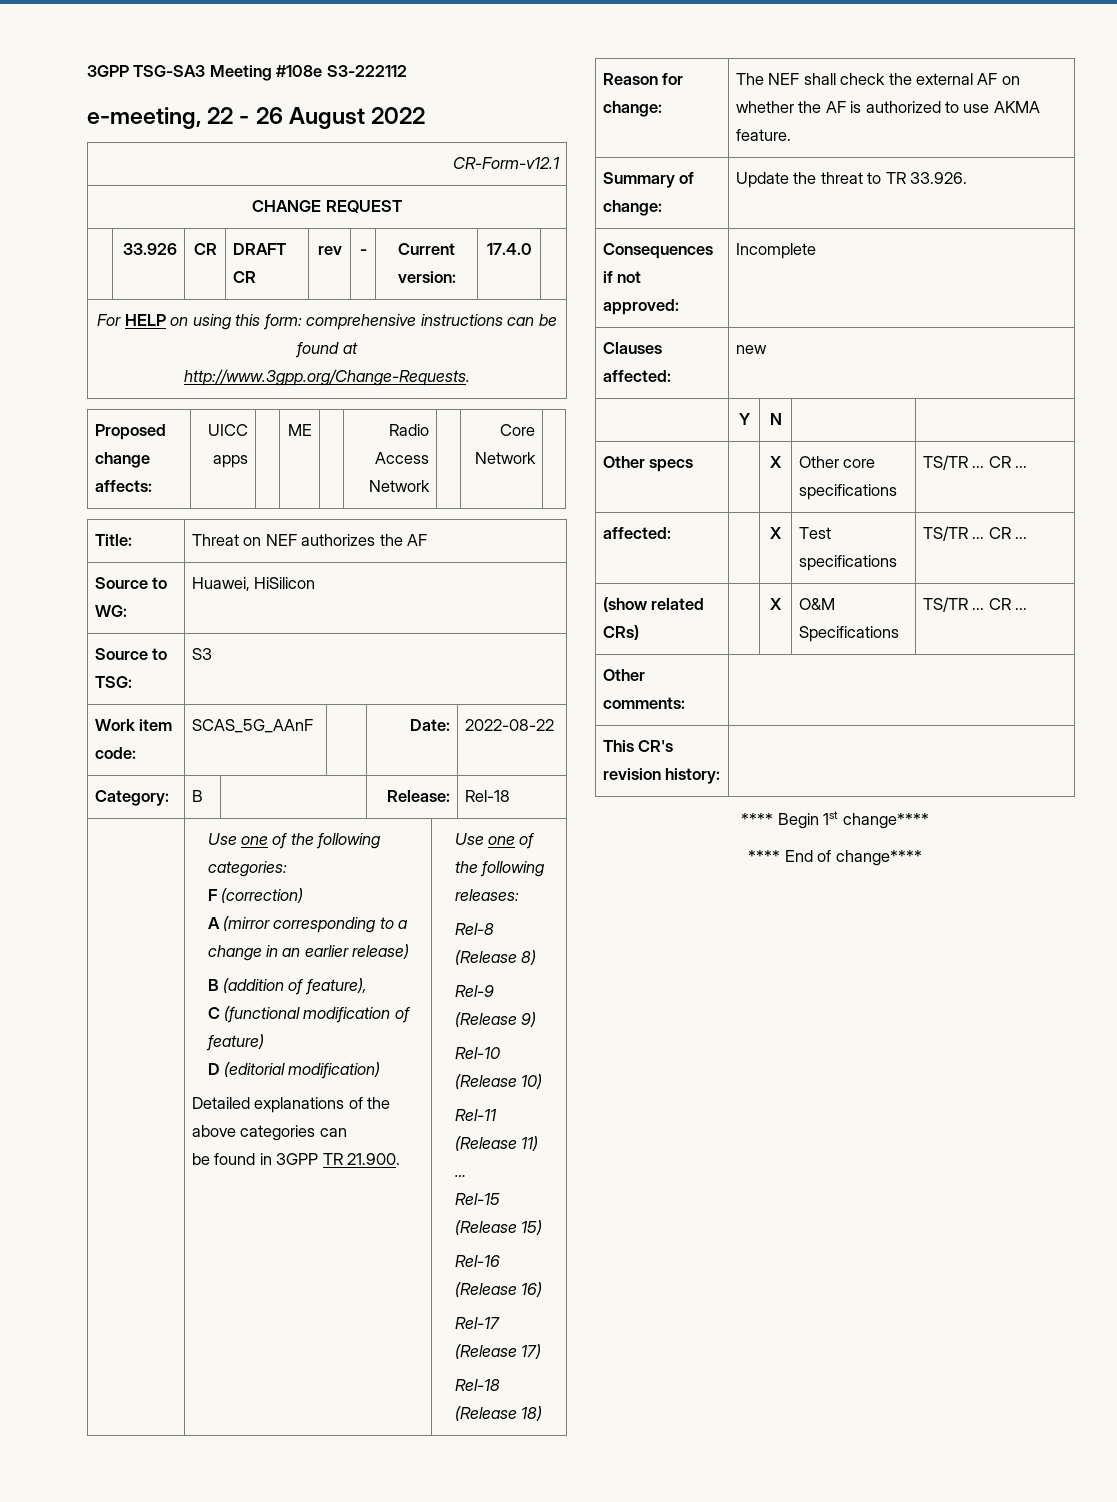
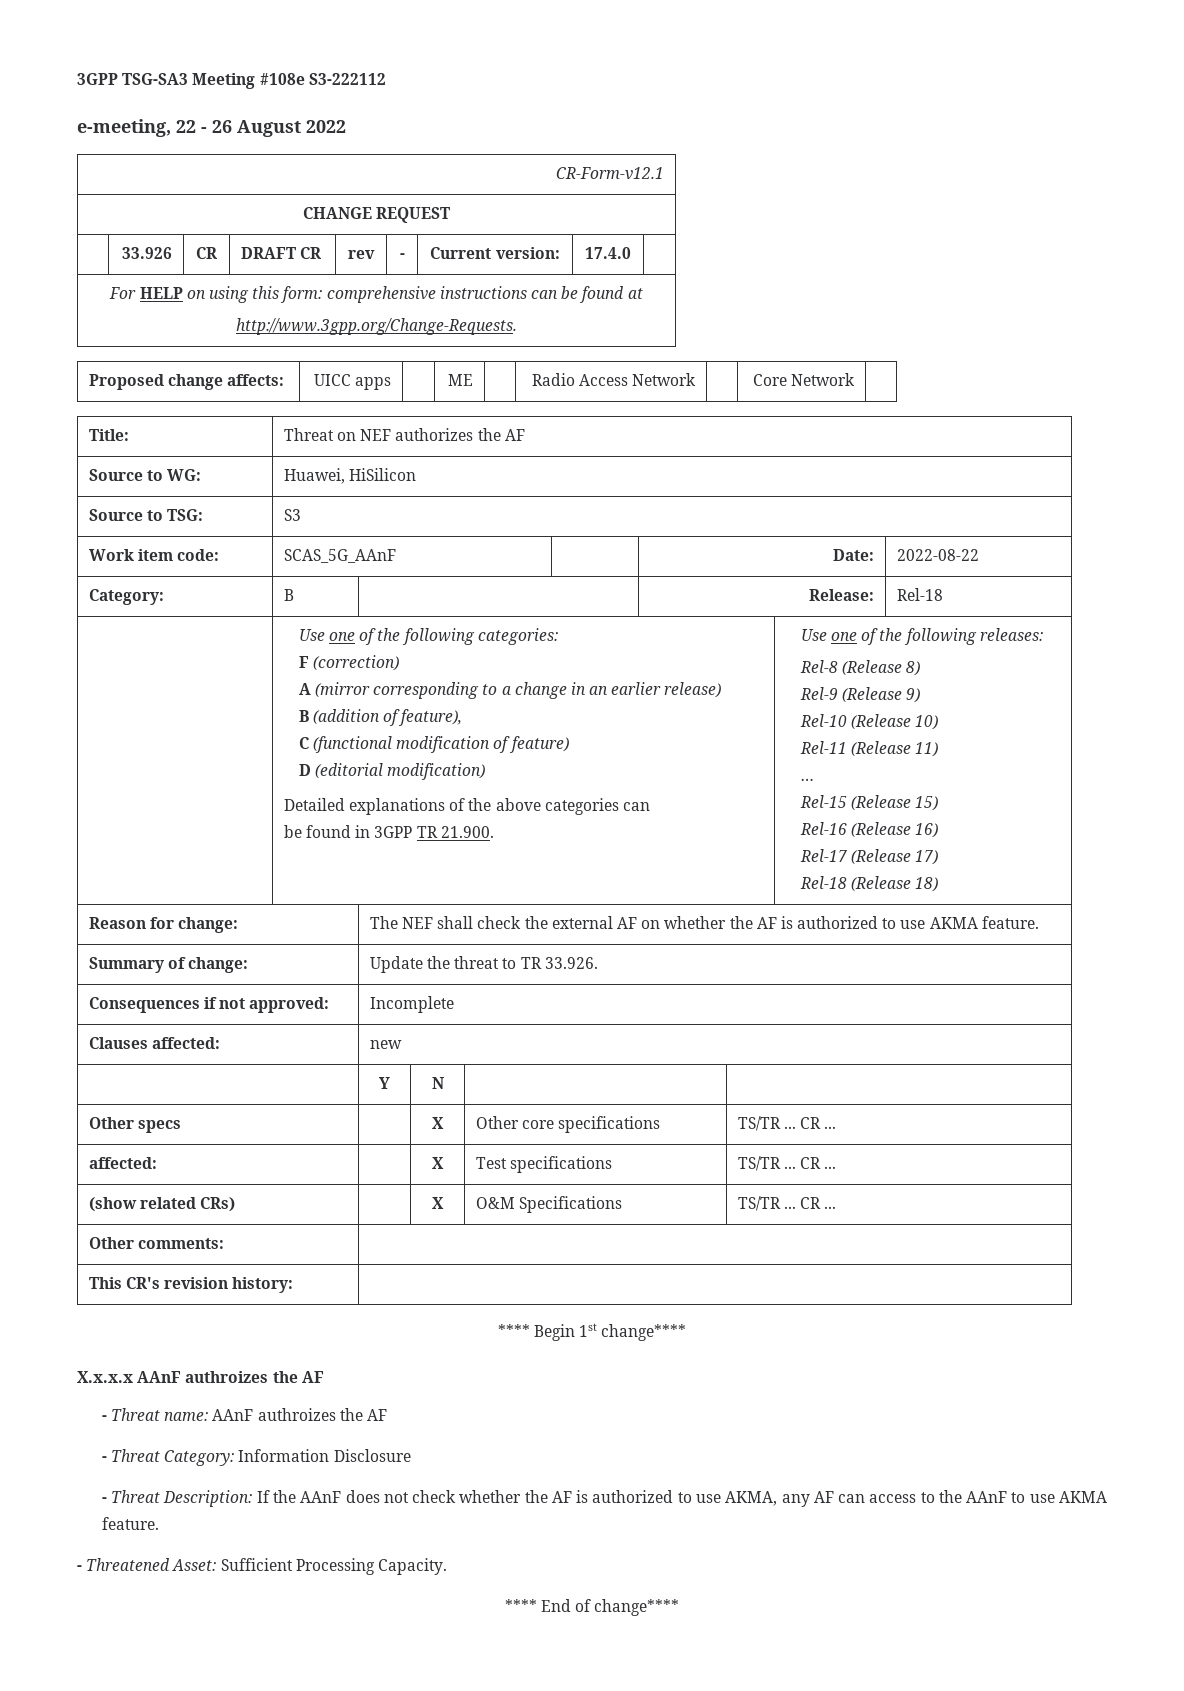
(929, 821) none -> [77,1371,324,1383] [101,1408,387,1421] [101,1449,411,1466] [101,1490,1107,1507] [101,1517,159,1530] [77,1558,447,1575] // X.x.x.x AAnF authroizes the AF // - Threat name: AAnF authroizes the AF // - Threat Category: Information Disclosure // - Threat Description: If the AAnF does not check whether the AF is authorized to use AKMA, any AF can access to the AAnF to use AKMA feature. // - Threatened Asset: Sufficient Processing Capacity.

